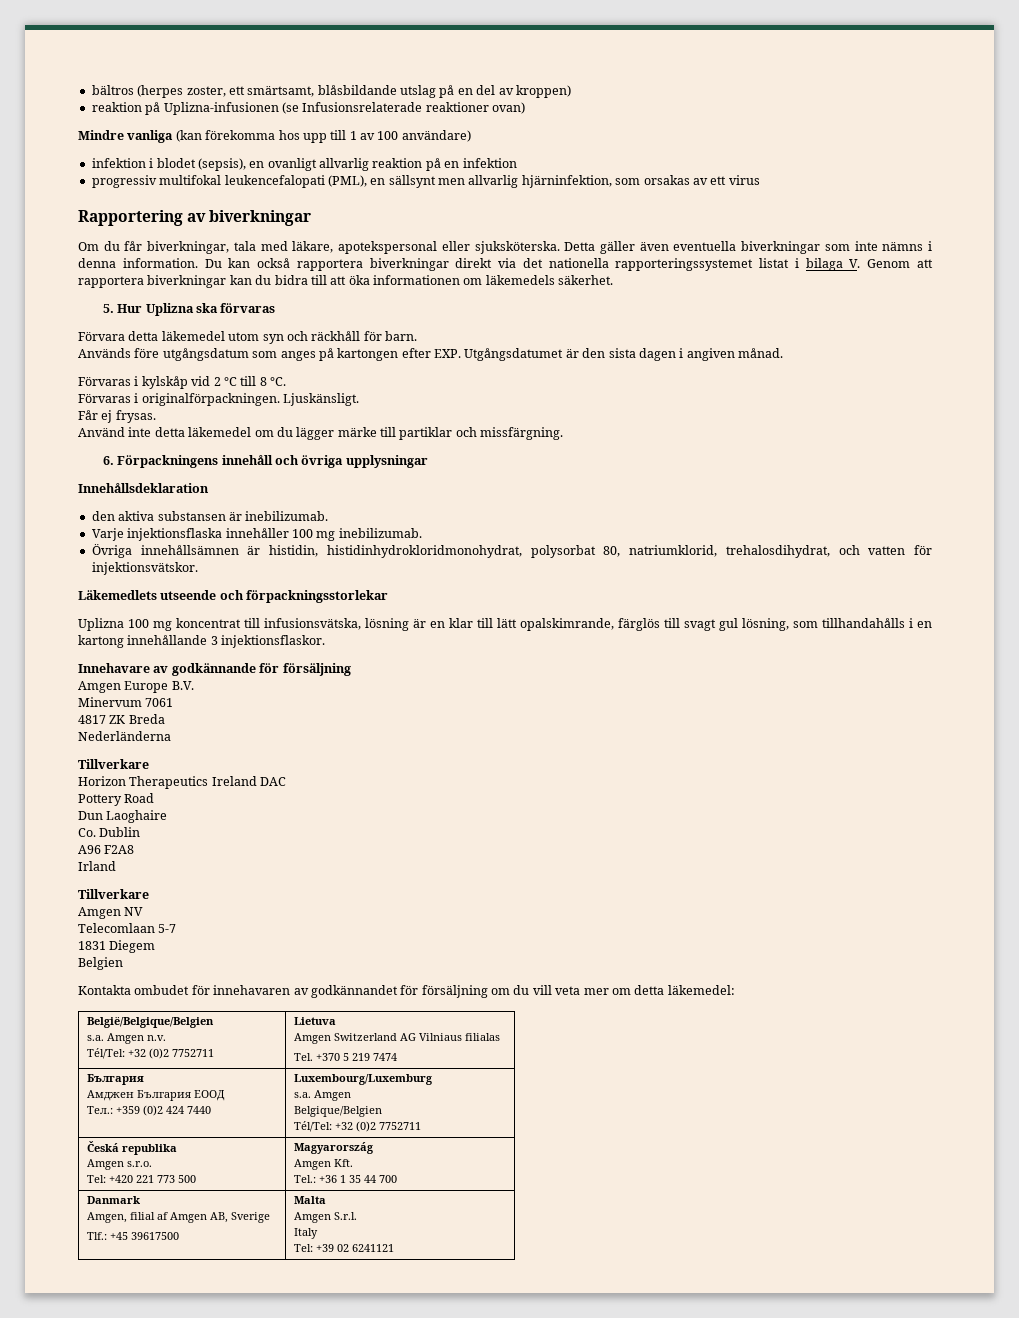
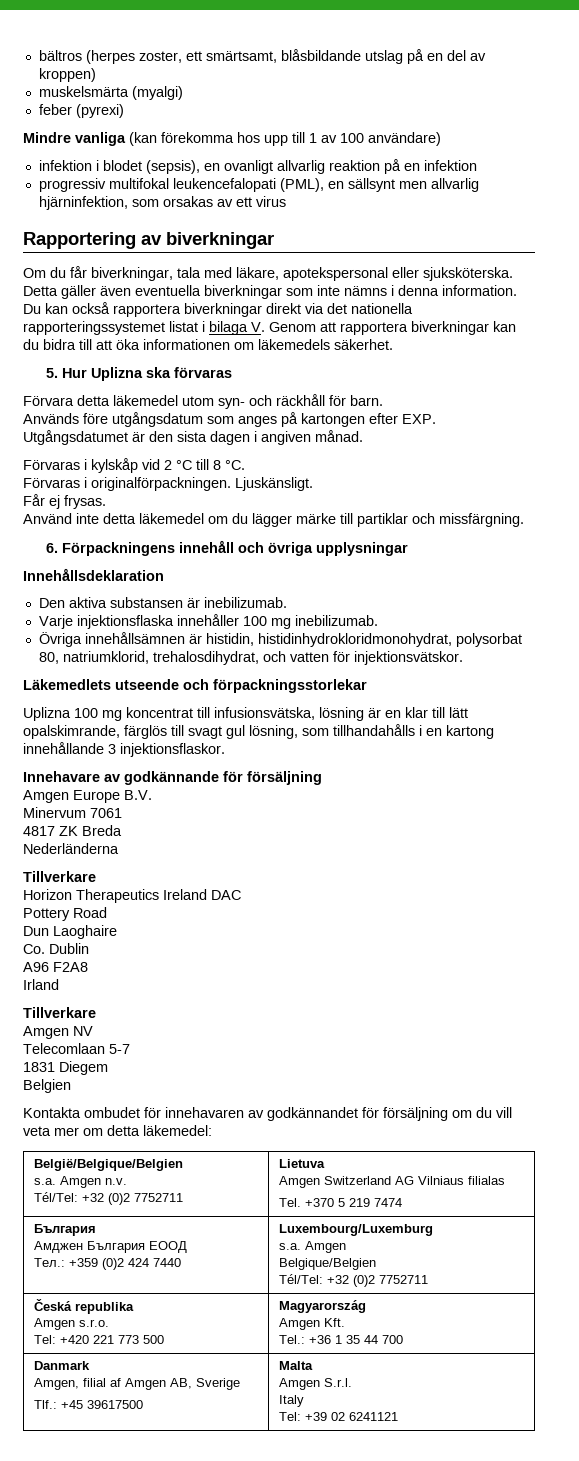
[91,102,525,115] reaktion på Uplizna-infusionen (se Infusionsrelaterade reaktioner ovan) -> [38,86,183,100] [38,104,124,118] muskelsmärta (myalgi) // feber (pyrexi)
[262,334,284,344] syn -> [218,398,245,409] syn-
[91,511,115,521] den -> [38,598,65,608] Den

